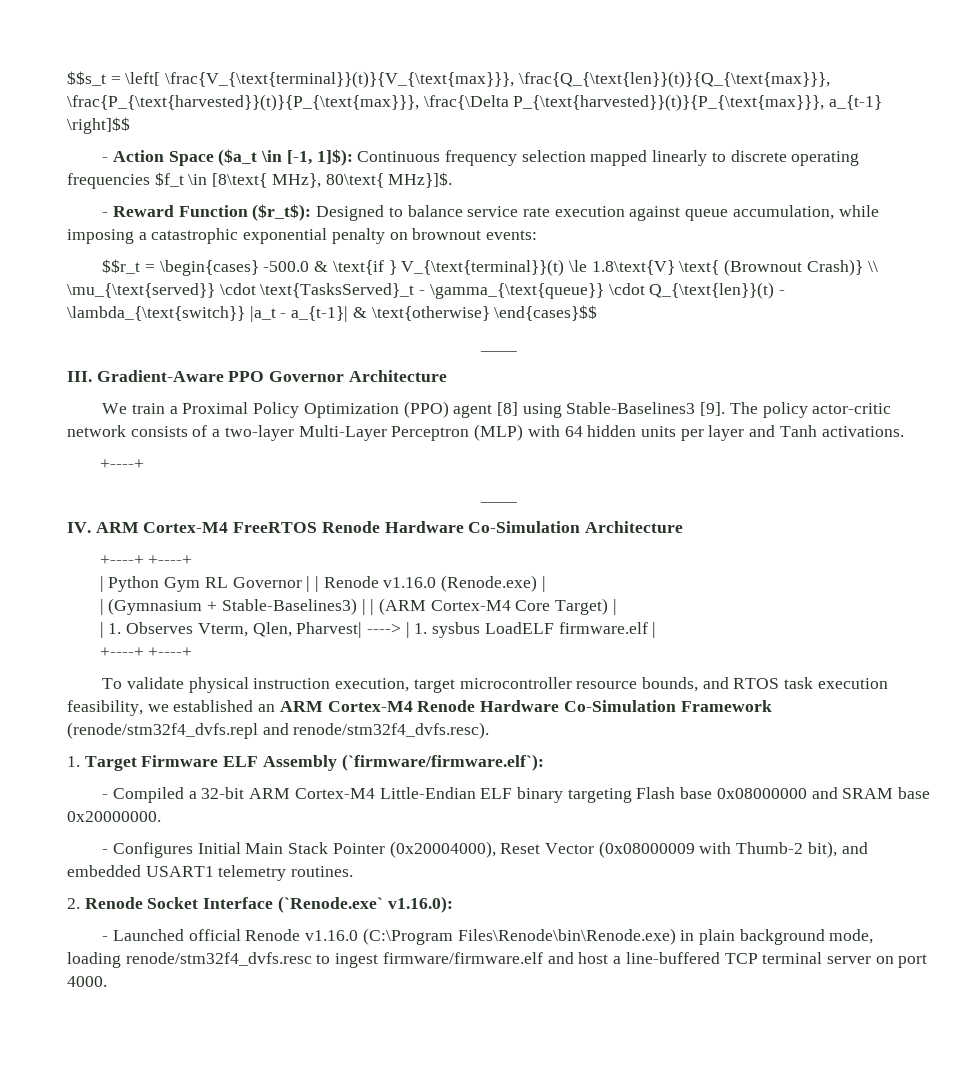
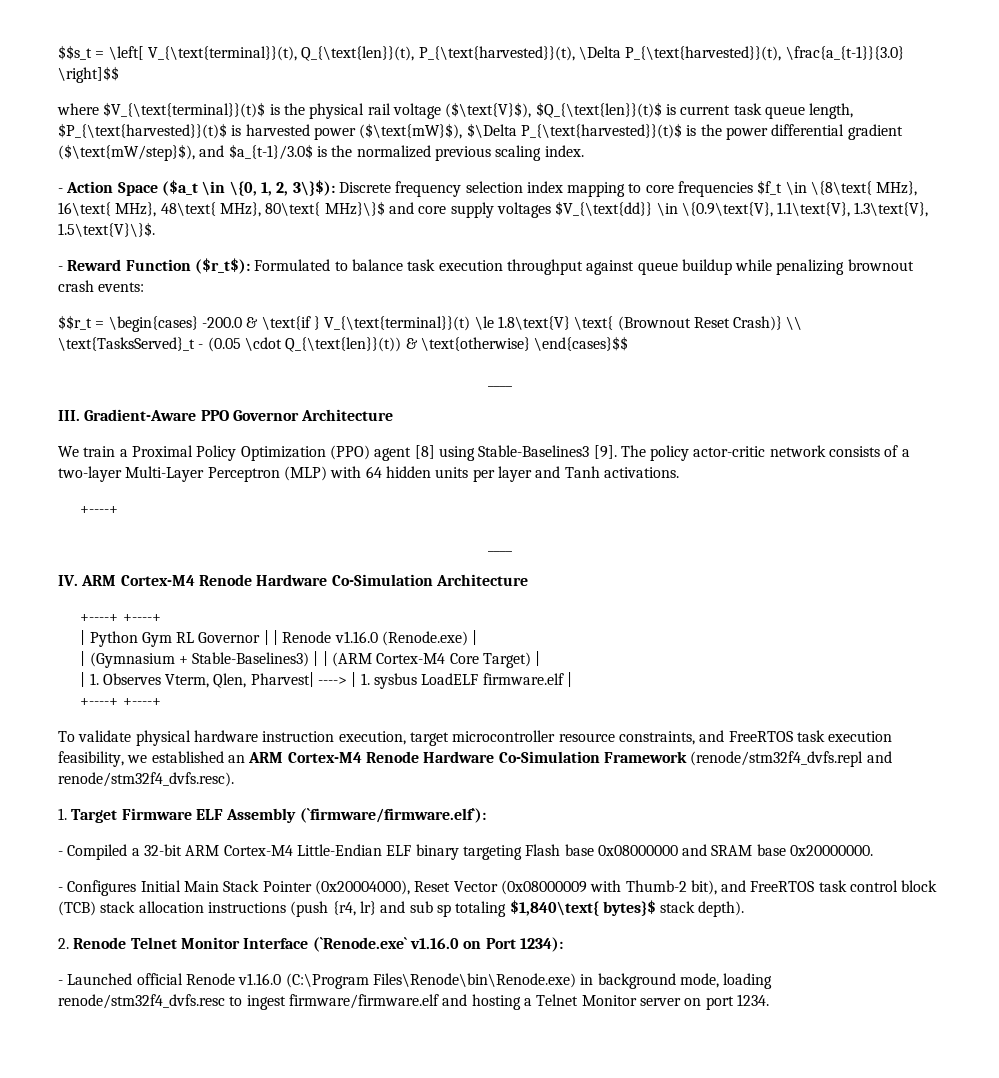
[165,71,830,88] [67,94,883,111] [67,117,130,134] \frac{V_{\text{terminal}}(t)}{V_{\text{max}}}, \frac{Q_{\text{len}}(t)}{Q_{\text{max}}}, \frac{P_{\text{harvested}}(t)}{P_{\text{max}}}, \frac{\Delta P_{\text{harvested}}(t)}{P_{\text{max}}}, a_{t-1} \right]$$ -> [147,46,904,61] [58,66,119,83] [57,102,854,119] [58,123,903,140] [58,144,584,161] V_{\text{terminal}}(t), Q_{\text{len}}(t), P_{\text{harvested}}(t), \Delta P_{\text{harvested}}(t), \frac{a_{t-1}}{3.0} \right]$$ // where $V_{\text{terminal}}(t)$ is the physical rail voltage ($\text{V}$), $Q_{\text{len}}(t)$ is current task queue length, $P_{\text{harvested}}(t)$ is harvested power ($\text{mW}$), $\Delta P_{\text{harvested}}(t)$ is the power differential gradient ($\text{mW/step}$), and $a_{t-1}/3.0$ is the normalized previous scaling index.
[286,149,860,166] [67,172,453,189] [-1, 1]$): Continuous frequency selection mapped linearly to discrete operating frequencies $f_t \in [8\text{ MHz}, 80\text{ MHz}]$. -> [229,180,918,197] [58,201,929,218] [58,222,155,237] \{0, 1, 2, 3\}$): Discrete frequency selection index mapping to core frequencies $f_t \in \{8\text{ MHz}, 16\text{ MHz}, 48\text{ MHz}, 80\text{ MHz}\}$ and core supply voltages $V_{\text{dd}} \in \{0.9\text{V}, 1.1\text{V}, 1.3\text{V}, 1.5\text{V}\}$.
[316,205,385,221] Designed -> [254,259,331,271] Formulated
[467,205,879,221] [67,228,482,244] service rate execution against queue accumulation, while imposing a catastrophic exponential penalty on brownout -> [407,259,914,275] [58,280,94,292] task execution throughput against queue buildup while penalizing brownout crash
[263,261,310,272] -500.0 -> [201,317,242,328] -200.0
(803, 267) none -> [693,317,730,328] Reset
[67,282,786,299] [67,306,349,322] \mu_{\text{served}} \cdot \text{TasksServed}_t - \gamma_{\text{queue}} \cdot Q_{\text{len}}(t) - \lambda_{\text{switch}} |a_t - a_{t-1}| -> [58,337,402,352] \text{TasksServed}_t - (0.05 \cdot Q_{\text{len}}(t))
[233,522,318,533] FreeRTOS -> (195, 580) none
(249, 685) none -> [193,730,258,742] hardware
[642,677,780,692] bounds, and RTOS -> [618,730,793,745] constraints, and FreeRTOS
[67,865,354,881] [67,896,453,913] embedded USART1 telemetry routines. // 2. Renode Socket Interface (`Renode.exe` v1.16.0): -> [750,880,938,892] [58,900,745,917] [58,937,563,952] FreeRTOS task control block (TCB) stack allocation instructions (push {r4, lr} and sub sp totaling $1,840\text{ bytes}$ stack depth). // 2. Renode Telnet Monitor Interface (`Renode.exe` v1.16.0 on Port 1234):
[699,929,736,945] plain -> (594, 979) none
[578,952,823,964] host a line-buffered TCP terminal -> [471,994,637,1010] hosting a Telnet Monitor
[67,976,107,987] 4000. -> [736,994,769,1006] 1234.

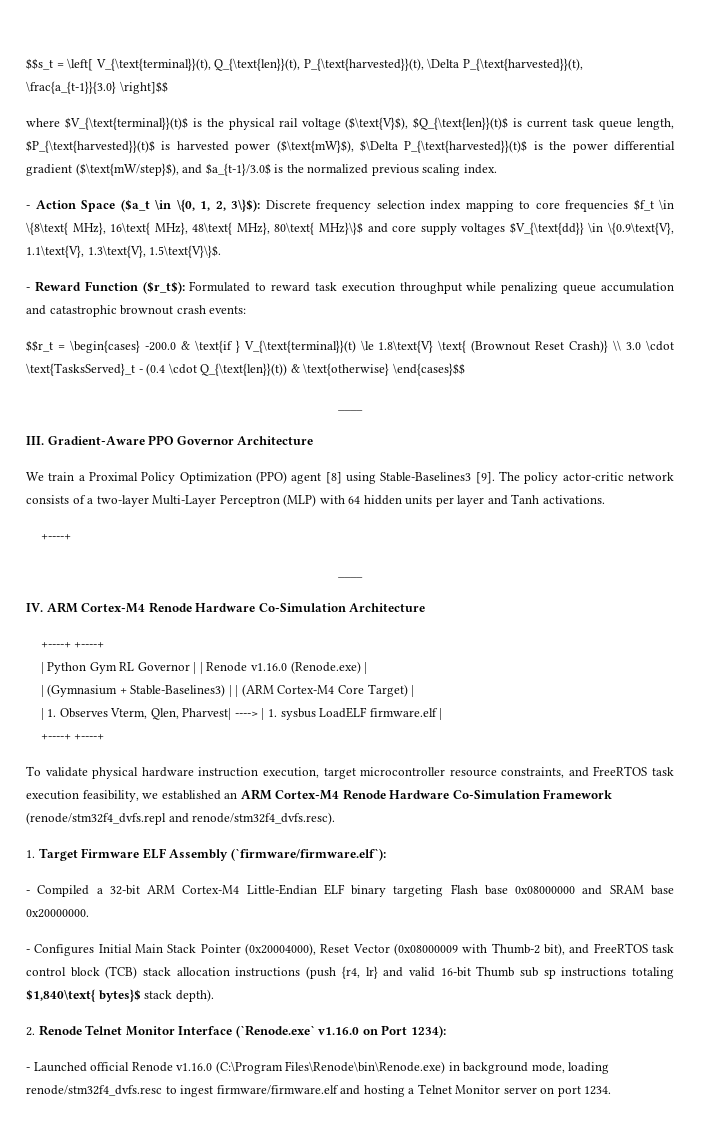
[351,259,403,271] balance -> [271,282,311,292] reward
[586,259,845,275] against queue buildup while penalizing -> [466,282,674,294] [26,305,117,317] while penalizing queue accumulation and catastrophic
(803, 323) none -> [626,340,674,351] 3.0 \cdot
[207,337,241,352] (0.05 -> [146,363,166,376] (0.4
(406, 907) none -> [408,966,515,977] valid 16-bit Thumb
(451, 910) none -> [561,967,627,977] instructions

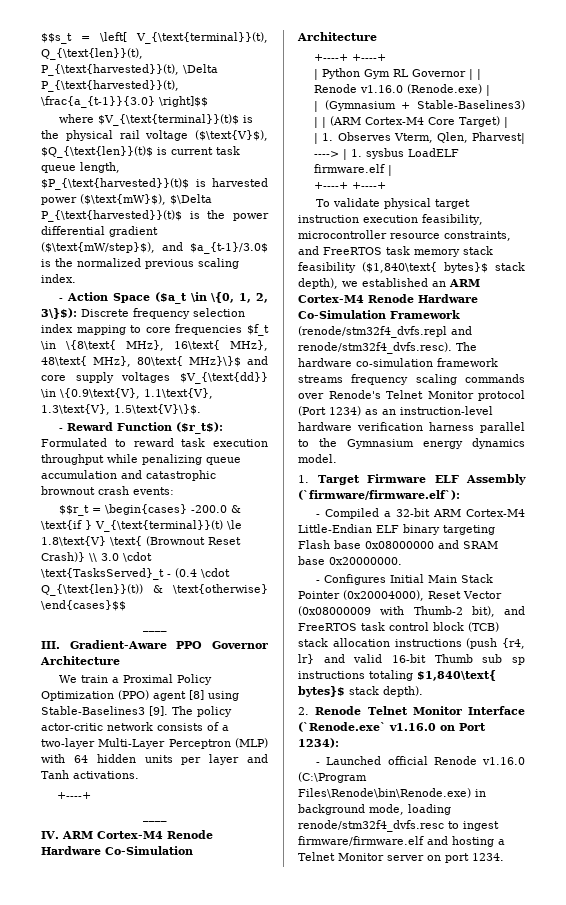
[141,767,356,779] hardware instruction execution, target -> [435,199,471,209] [298,214,483,225] target instruction execution feasibility,
[26,790,139,802] execution feasibility, -> [414,246,493,257] [298,262,525,273] [298,278,338,289] memory stack feasibility ($1,840\text{ bytes}$ stack depth),
(336, 818) none -> [456,342,477,351] [298,358,498,367] [298,374,525,385] [298,390,525,401] [298,406,493,416] [298,422,525,433] [298,438,525,449] [298,454,337,463] The hardware co-simulation framework streams frequency scaling commands over Renode's Telnet Monitor protocol (Port 1234) as an instruction-level hardware verification harness parallel to the Gymnasium energy dynamics model.

